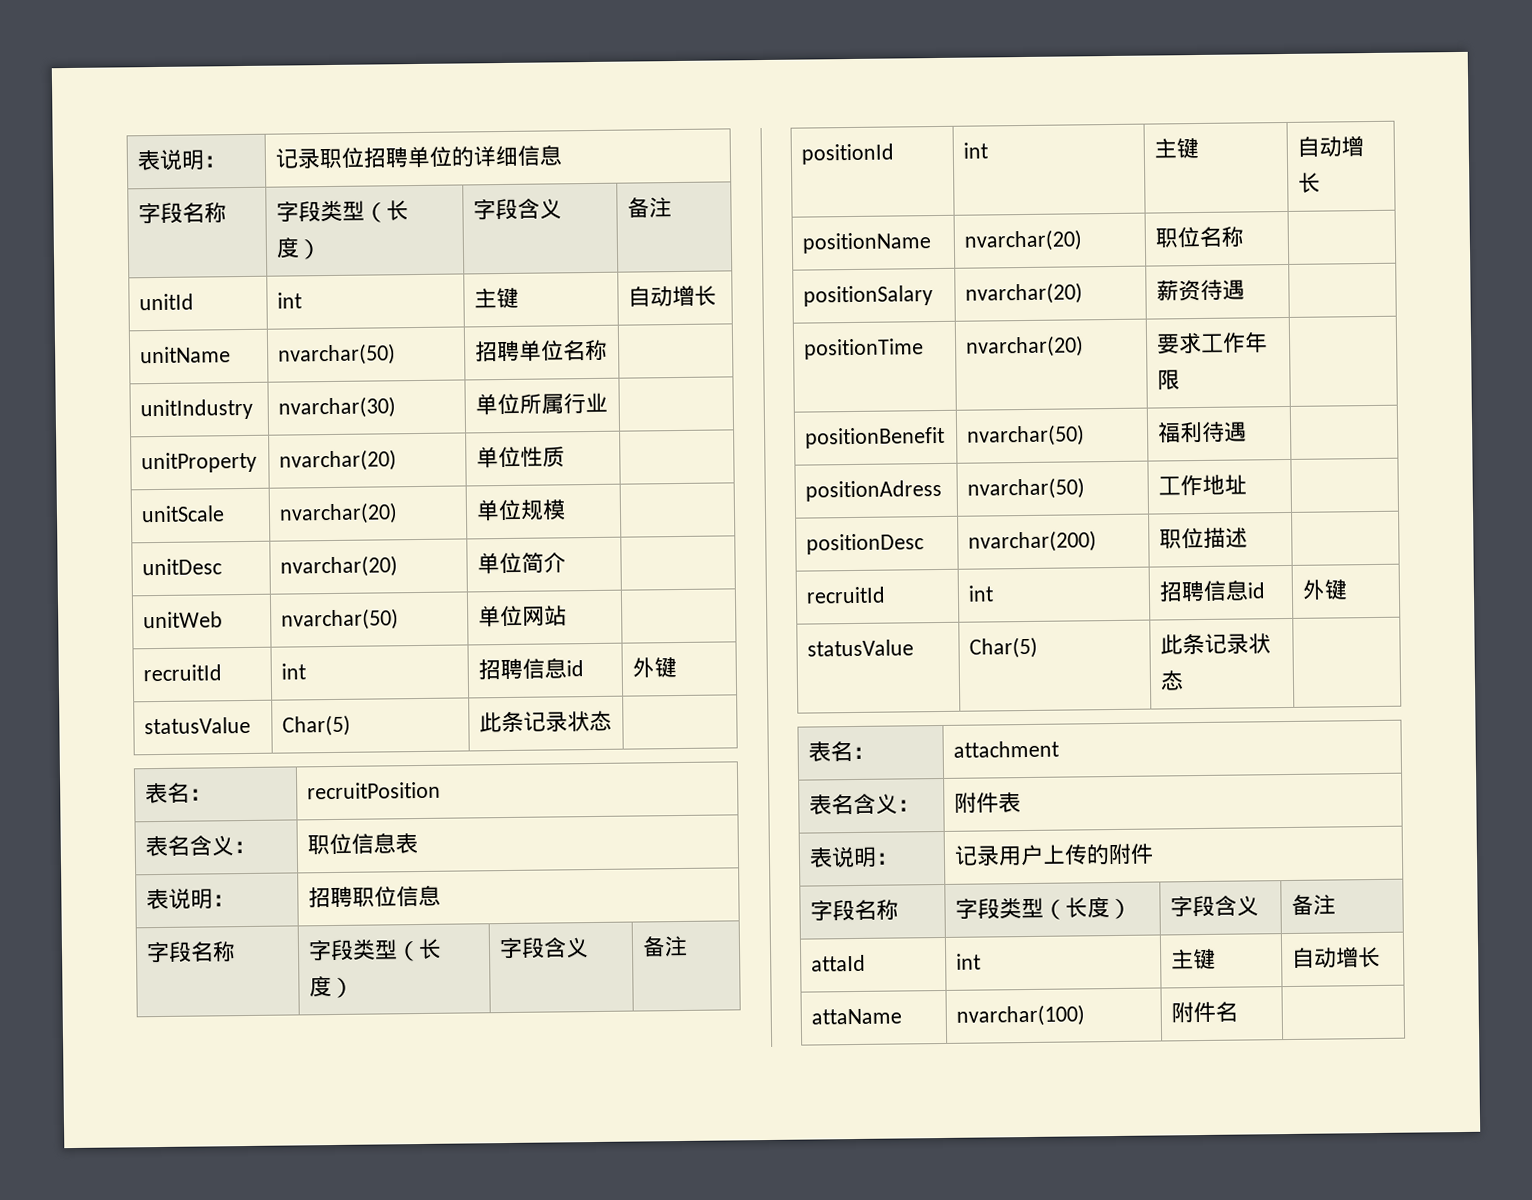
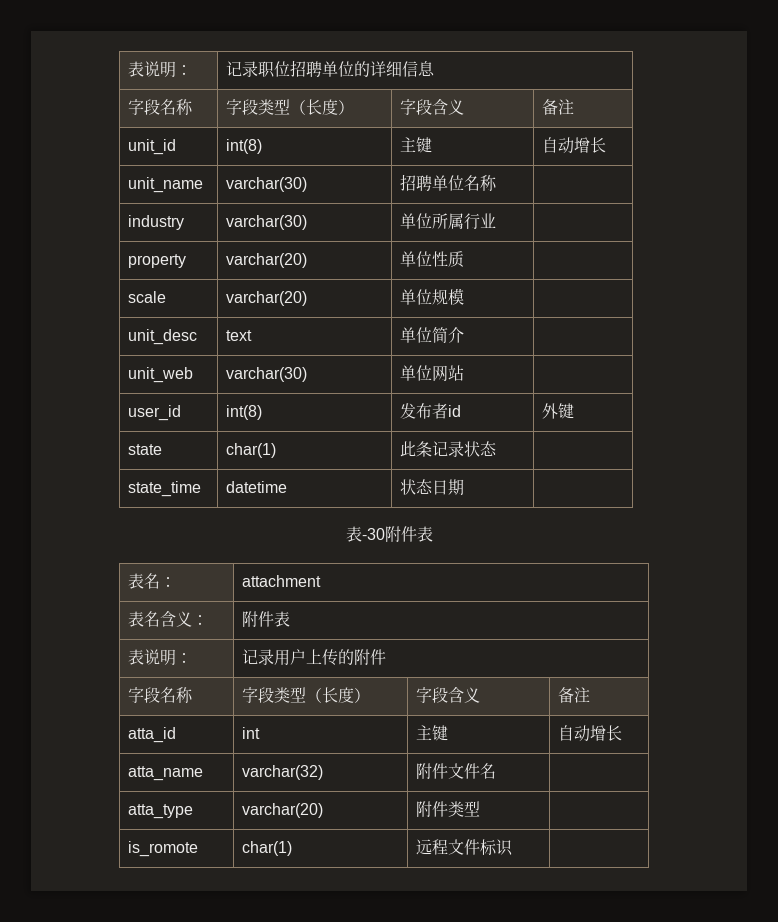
[139,293,195,311] [277,292,303,309] [474,287,520,309] [628,285,718,307] [140,346,232,364] [278,343,397,366] unitId | int | 主键 | 自动增长 // unitName | nvarchar(50) -> [127,139,176,155] [225,139,262,154] [399,137,432,153] [541,137,606,154] [127,177,203,193] [225,177,307,192] unit_id | int(8) | 主键 | 自动增长 // unit_name | varchar(30)
[140,398,254,421] [278,396,397,419] unitIndustry | nvarchar(30) -> [127,215,184,230] [225,215,307,230] industry | varchar(30)
[141,451,258,474] [279,449,398,472] unitProperty | nvarchar(20) -> [127,254,186,268] [225,253,307,268] property | varchar(20)
[141,505,226,523] [279,502,399,525] unitScale | nvarchar(20) -> [127,291,166,303] [225,291,307,306] scale | varchar(20)
[142,558,223,576] [280,555,399,578] unitDesc | nvarchar(20) -> [127,329,197,345] [225,330,252,341] unit_desc | text
[143,611,224,629] [281,608,400,631] unitWeb | nvarchar(50) -> [127,367,193,383] [225,367,307,382] unit_web | varchar(30)
[143,664,223,682] [281,663,307,680] [478,657,585,680] [632,657,678,678] [144,716,252,735] [282,714,352,737] [479,710,613,733] [145,782,213,804] [307,781,442,800] [145,835,257,857] [307,832,419,855] [146,888,236,910] [308,884,442,908] [146,941,237,964] [308,938,443,962] [309,976,355,999] [499,937,590,960] [642,935,689,958] [801,143,895,165] [963,142,989,159] [1154,137,1200,159] [1297,136,1365,157] [1298,172,1322,193] [802,232,933,254] [964,229,1083,252] [1155,226,1245,248] [803,285,934,307] [965,282,1084,305] [1156,279,1246,302] [804,338,925,360] [965,335,1085,358] [1156,331,1269,355] [1157,369,1181,391] [805,426,946,449] [967,424,1086,447] [1157,421,1248,443] [805,479,943,502] [967,477,1086,500] [1158,474,1248,496] [806,533,925,555] [968,530,1098,553] [1159,527,1249,549] [806,586,887,604] [968,585,995,602] [1159,579,1267,602] [1302,579,1349,600] [807,639,915,657] [969,636,1039,659] [1160,633,1272,655] [1160,670,1185,691] recruitId | int | 招聘信息id | 外键 // statusValue | Char(5) | 此条记录状态 | // 表名： | recruitPosition // 表名含义： | 职位信息表 // 表说明： | 招聘职位信息 // 字段名称 | 字段类型（长度） | 字段含义 | 备注 // positionId | int | 主键 | 自动增长 // positionName | nvarchar(20) | 职位名称 | // positionSalary | nvarchar(20) | 薪资待遇 | // positionTime | nvarchar(20) | 要求工作年限 | // positionBenefit | nvarchar(50) | 福利待遇 | // positionAdress | nvarchar(50) | 工作地址 | // positionDesc | nvarchar(200) | 职位描述 | // recruitId | int | 招聘信息id | 外键 // statusValue | Char(5) | 此条记录状态 | -> [127,405,181,421] [225,405,262,420] [399,403,461,419] [541,403,574,419] [127,444,162,455] [225,443,276,458] [399,441,497,457] [127,481,201,497] [225,481,287,493] [399,479,464,495] [345,526,433,543] user_id | int(8) | 发布者id | 外键 // state | char(1) | 此条记录状态 | // state_time | datetime | 状态日期 | // 表-30附件表
[811,954,867,972] [956,953,982,970] [1171,948,1217,970] [1292,946,1382,968] [811,1008,903,1025] [956,1004,1086,1027] [1171,1001,1217,1023] attaId | int | 主键 | 自动增长 // attaName | nvarchar(100) | 附件 -> [127,727,176,743] [241,727,260,739] [415,725,448,741] [557,725,622,742] [127,766,203,781] [241,765,323,780] [415,763,480,780] atta_id | int | 主键 | 自动增长 // atta_name | varchar(32) | 附件文件
(1239, 1011) none -> [127,804,193,819] [241,803,323,818] [415,801,480,818] [127,841,198,857] [241,841,292,856] [415,839,513,856] // atta_type | varchar(20) | 附件类型 | // is_romote | char(1) | 远程文件标识 |

